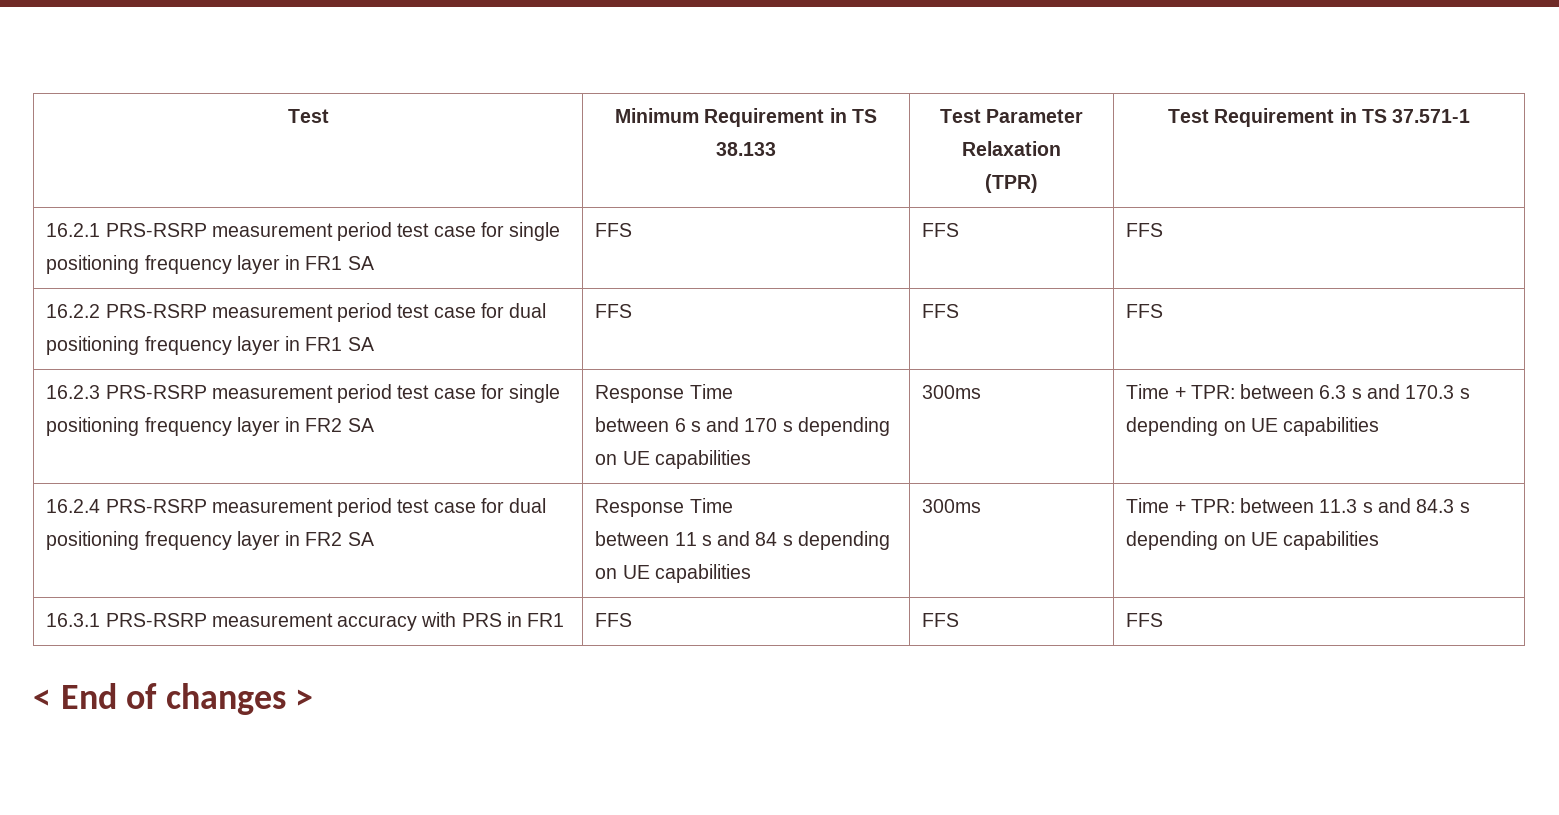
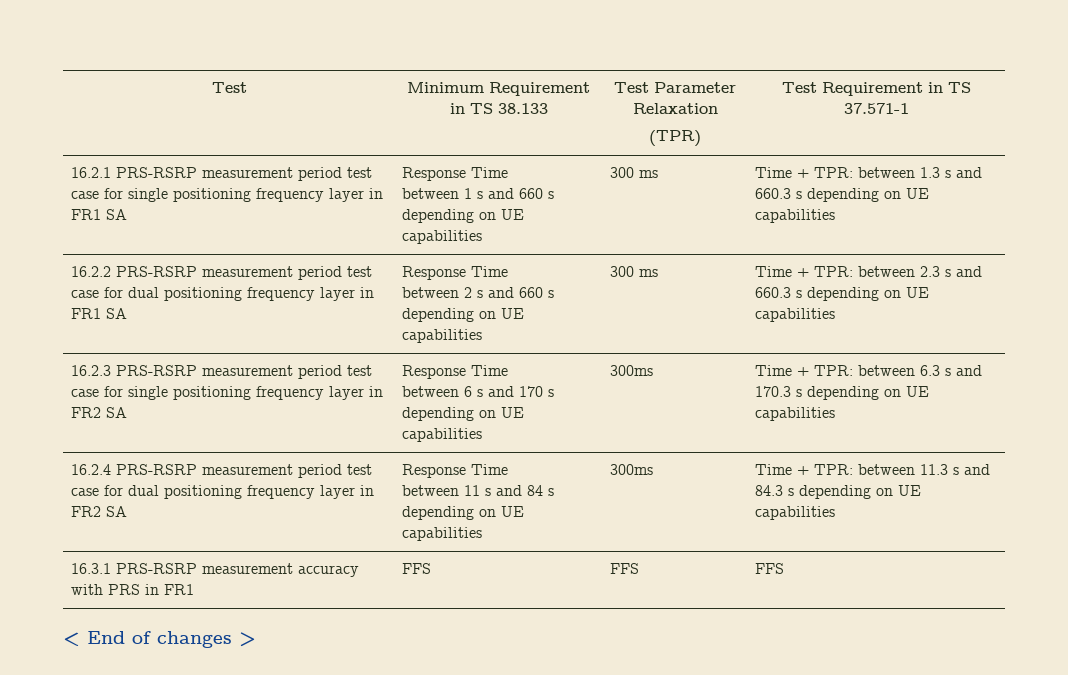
[595,223,633,237] [922,223,960,237] [1126,223,1164,237] FFS | FFS | FFS -> [402,167,509,181] [402,188,555,199] [402,209,525,223] [402,230,483,244] [610,167,659,178] [755,167,983,178] [755,188,930,202] [755,209,836,223] Response Time // between 1 s and 660 s depending on UE capabilities | 300 ms | Time + TPR: between 1.3 s and 660.3 s depending on UE capabilities
[595,304,633,318] [922,304,960,318] [1126,304,1164,318] FFS | FFS | FFS -> [402,266,509,280] [402,287,555,298] [402,308,525,322] [402,329,483,343] [610,266,659,277] [755,266,983,277] [755,287,930,301] [755,308,836,322] Response Time // between 2 s and 660 s depending on UE capabilities | 300 ms | Time + TPR: between 2.3 s and 660.3 s depending on UE capabilities

